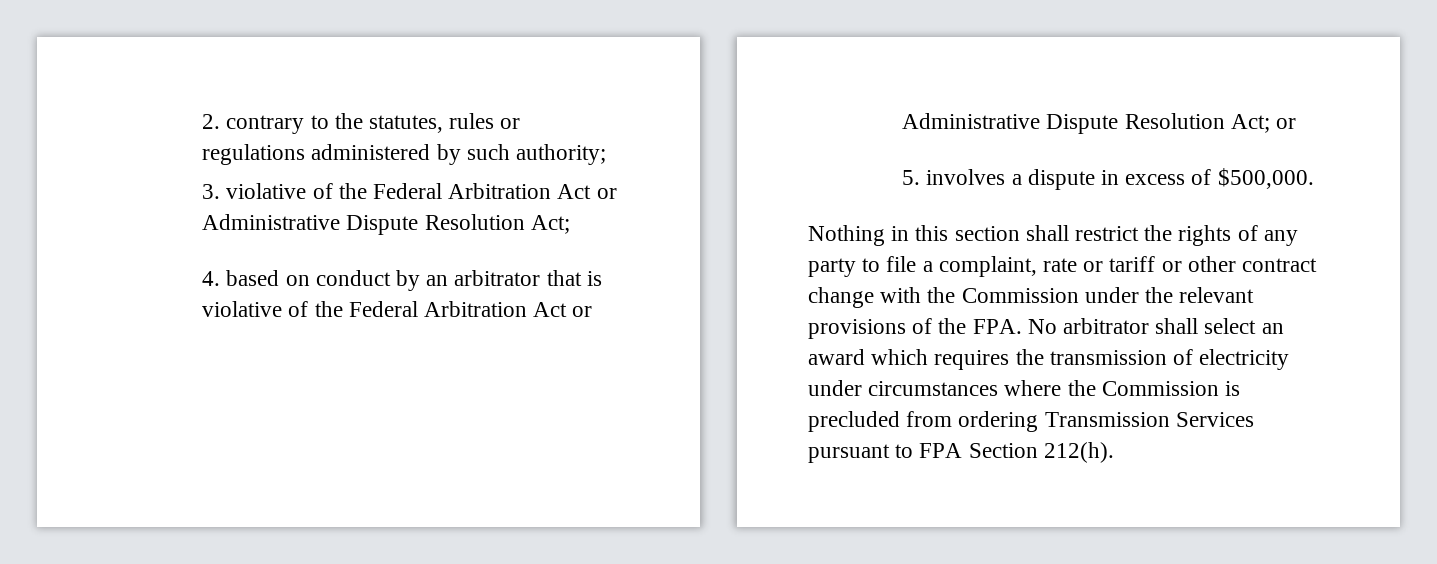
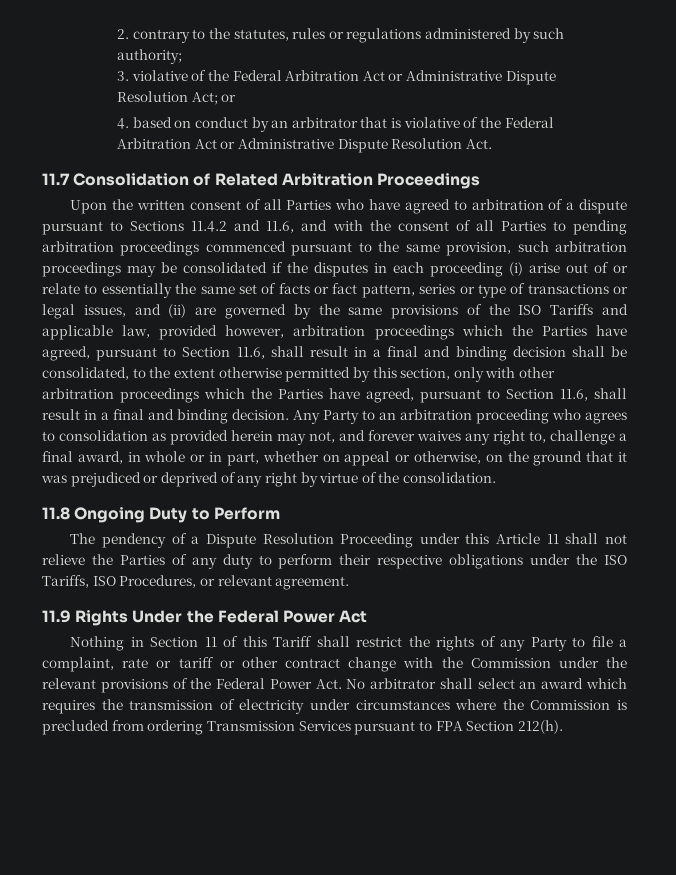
(570, 224) none -> [221,94,237,102] or
[1230,114,1296,133] [902,168,1314,190] [808,225,1020,246] Act; or // 5. involves a dispute in excess of $500,000. // Nothing in this section -> [465,139,492,149] [42,173,480,189] [70,199,627,214] [42,220,627,235] [42,241,628,256] [42,262,628,277] [42,283,628,298] [42,304,628,319] [42,325,627,340] [42,346,627,361] [42,367,556,382] [42,388,627,403] [42,409,627,424] [42,430,627,445] [42,451,627,466] [41,472,497,487] [42,507,280,523] [70,533,627,548] [42,554,627,569] [42,575,350,590] [42,610,368,626] [70,636,313,651] Act. // 11.7 Consolidation of Related Arbitration Proceedings // Upon the written consent of all Parties who have agreed to arbitration of a dispute pursuant to Sections 11.4.2 and 11.6, and with the consent of all Parties to pending arbitration proceedings commenced pursuant to the same provision, such arbitration proceedings may be consolidated if the disputes in each proceeding (i) arise out of or relate to essentially the same set of facts or fact pattern, series or type of transactions or legal issues, and (ii) are governed by the same provisions of the ISO Tariffs and applicable law, provided however, arbitration proceedings which the Parties have agreed, pursuant to Section 11.6, shall result in a final and binding decision shall be consolidated, to the extent otherwise permitted by this section, only with other arbitration proceedings which the Parties have agreed, pursuant to Section 11.6, shall result in a final and binding decision. Any Party to an arbitration proceeding who agrees to consolidation as provided herein may not, and forever waives any right to, challenge a final award, in whole or in part, whether on appeal or otherwise, on the ground that it was prejudiced or deprived of any right by virtue of the consolidation. // 11.8 Ongoing Duty to Perform // The pendency of a Dispute Resolution Proceeding under this Article 11 shall not relieve the Parties of any duty to perform their respective obligations under the ISO Tariffs, ISO Procedures, or relevant agreement. // 11.9 Rights Under the Federal Power Act // Nothing in Section 11 of this Tariff
[808,258,856,277] party -> [530,637,567,651] Party
[972,319,1022,334] FPA. -> [216,678,342,689] Federal Power Act.

